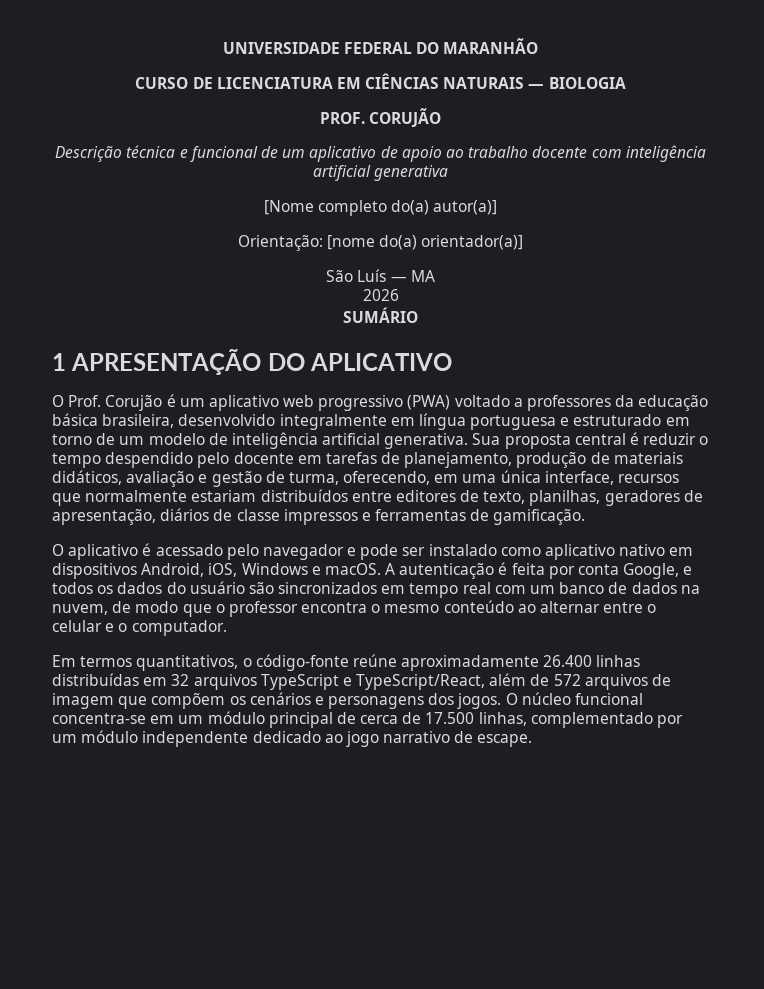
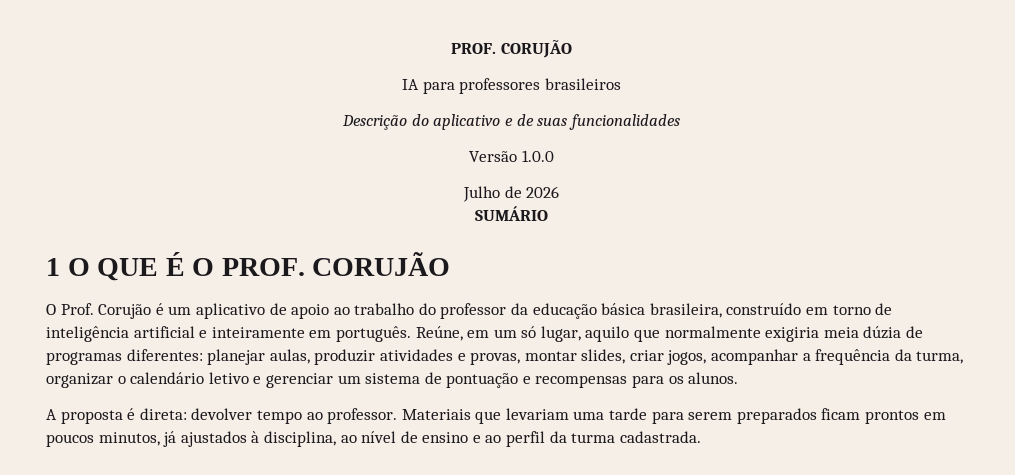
[222,38,539,54] [135,73,626,89] [319,108,442,127] [55,145,706,162] [312,165,449,181] [263,200,498,216] [237,235,524,251] [326,269,435,282] [362,289,399,301] [343,307,418,323] [52,349,453,375] UNIVERSIDADE FEDERAL DO MARANHÃO // CURSO DE LICENCIATURA EM CIÊNCIAS NATURAIS — BIOLOGIA // PROF. CORUJÃO // Descrição técnica e funcional de um aplicativo de apoio ao trabalho docente com inteligência artificial generativa // [Nome completo do(a) autor(a)] // Orientação: [nome do(a) orientador(a)] // São Luís — MA // 2026 // SUMÁRIO // 1 APRESENTAÇÃO DO APLICATIVO -> [451,40,572,58] [402,78,621,94] [342,114,680,130] [469,150,554,162] [462,186,560,202] [475,206,548,221] [46,252,451,281] PROF. CORUJÃO // IA para professores brasileiros // Descrição do aplicativo e de suas funcionalidades // Versão 1.0.0 // Julho de 2026 // SUMÁRIO // 1 O QUE É O PROF. CORUJÃO
[283,395,709,411] [52,413,690,430] [52,432,709,449] [52,452,683,468] [52,470,680,487] [52,489,703,506] [52,508,586,525] [52,543,694,560] [52,562,693,579] [52,581,700,598] [52,600,657,617] [52,620,227,636] [52,654,641,671] [52,673,672,690] [52,692,644,709] [52,711,684,728] [52,730,533,747] web progressivo (PWA) voltado a professores da educação básica brasileira, desenvolvido integralmente em língua portuguesa e estruturado em torno de um modelo de inteligência artificial generativa. Sua proposta central é reduzir o tempo despendido pelo docente em tarefas de planejamento, produção de materiais didáticos, avaliação e gestão de turma, oferecendo, em uma única interface, recursos que normalmente estariam distribuídos entre editores de texto, planilhas, geradores de apresentação, diários de classe impressos e ferramentas de gamificação. // O aplicativo é acessado pelo navegador e pode ser instalado como aplicativo nativo em dispositivos Android, iOS, Windows e macOS. A autenticação é feita por conta Google, e todos os dados do usuário são sincronizados em tempo real com um banco de dados na nuvem, de modo que o professor encontra o mesmo conteúdo ao alternar entre o celular e o computador. // Em termos quantitativos, o código-fonte reúne aproximadamente 26.400 linhas distribuídas em 32 arquivos TypeScript e TypeScript/React, além de 572 arquivos de imagem que compõem os cenários e personagens dos jogos. O núcleo funcional concentra-se em um módulo principal de cerca de 17.500 linhas, complementado por um módulo independente dedicado ao jogo narrativo de escape. -> [269,303,893,319] [46,326,924,342] [46,349,964,365] [46,372,739,388] [46,408,946,424] [46,431,701,447] de apoio ao trabalho do professor da educação básica brasileira, construído em torno de inteligência artificial e inteiramente em português. Reúne, em um só lugar, aquilo que normalmente exigiria meia dúzia de programas diferentes: planejar aulas, produzir atividades e provas, montar slides, criar jogos, acompanhar a frequência da turma, organizar o calendário letivo e gerenciar um sistema de pontuação e recompensas para os alunos. // A proposta é direta: devolver tempo ao professor. Materiais que levariam uma tarde para serem preparados ficam prontos em poucos minutos, já ajustados à disciplina, ao nível de ensino e ao perfil da turma cadastrada.

